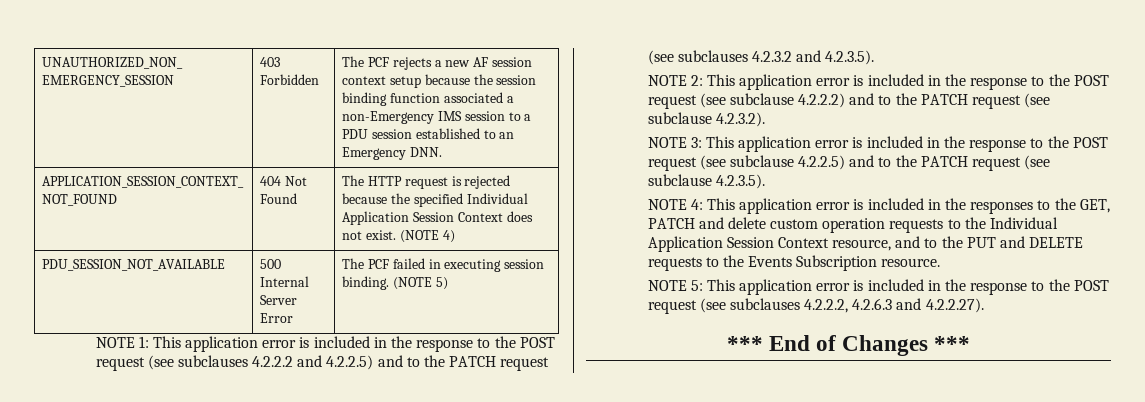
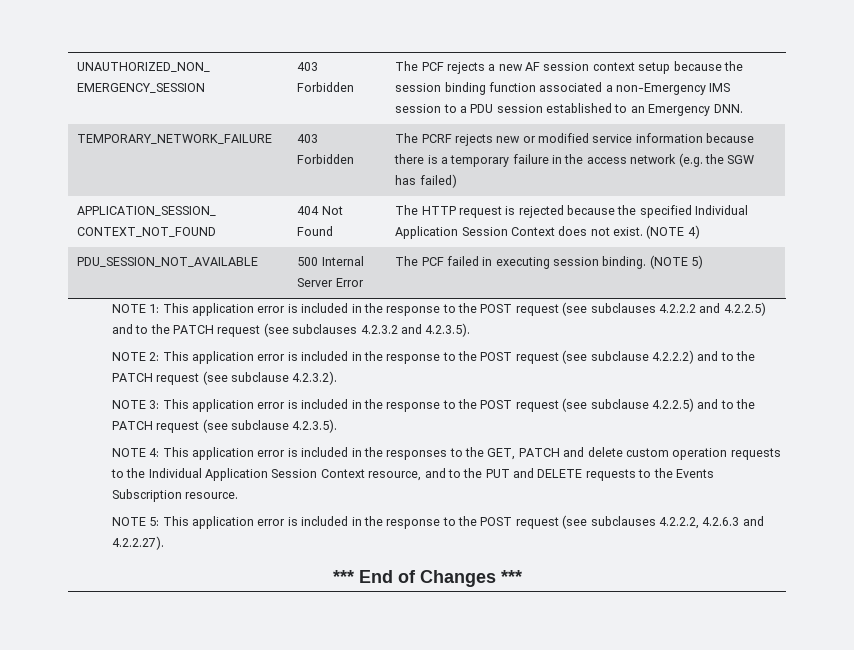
(442, 152) none -> [77,134,273,144] [297,134,319,143] [297,154,355,164] [395,133,755,146] [394,153,755,167] [395,174,457,188] // TEMPORARY_NETWORK_FAILURE | 403 Forbidden | The PCRF rejects new or modified service information because there is a temporary failure in the access network (e.g. the SGW has failed)

